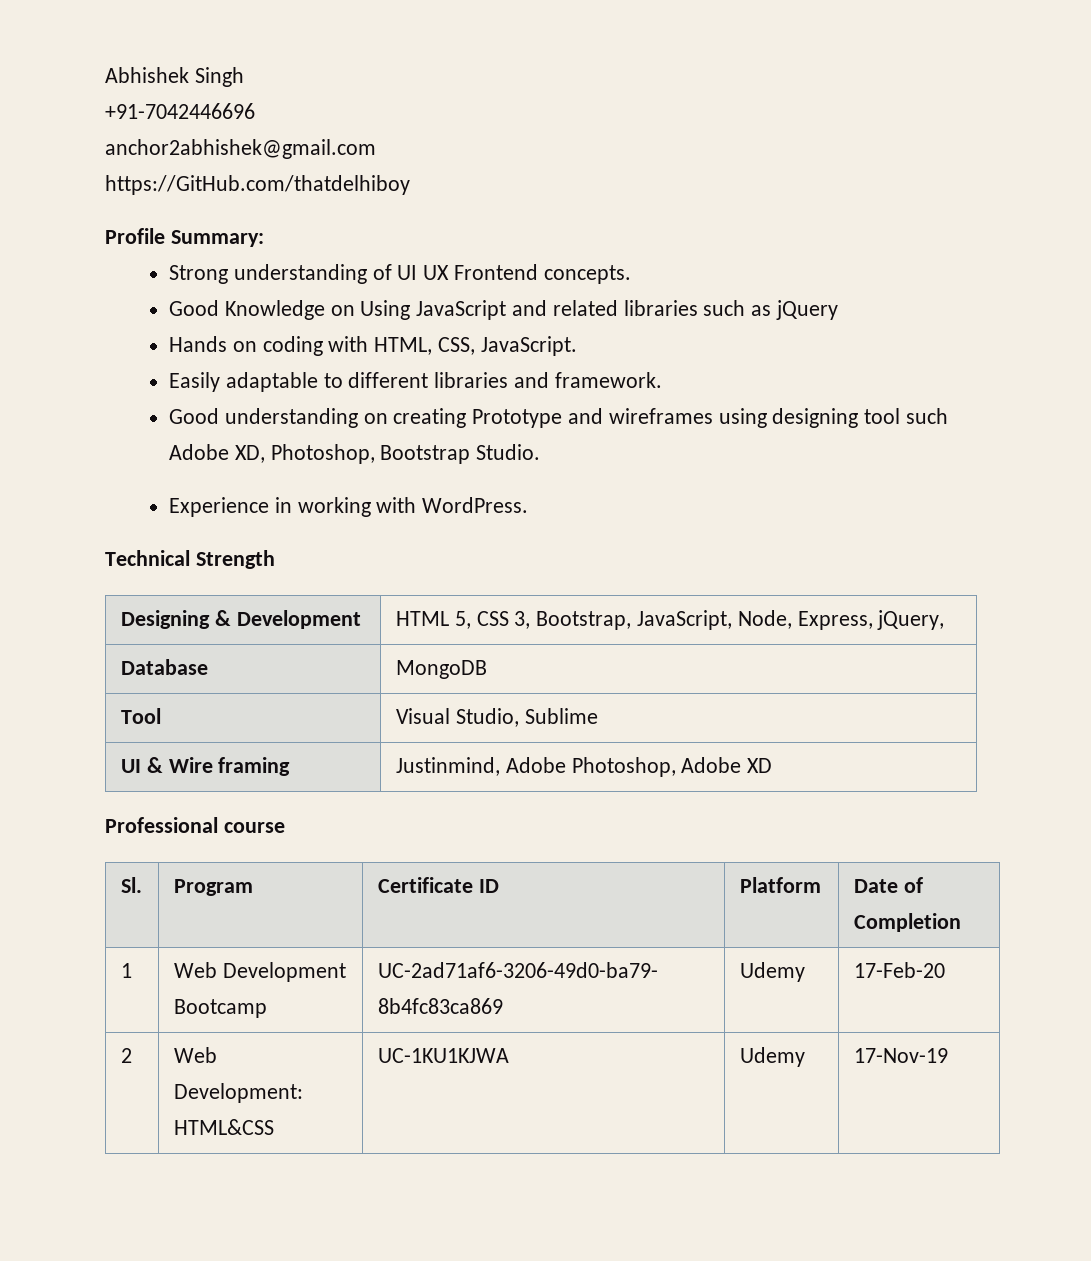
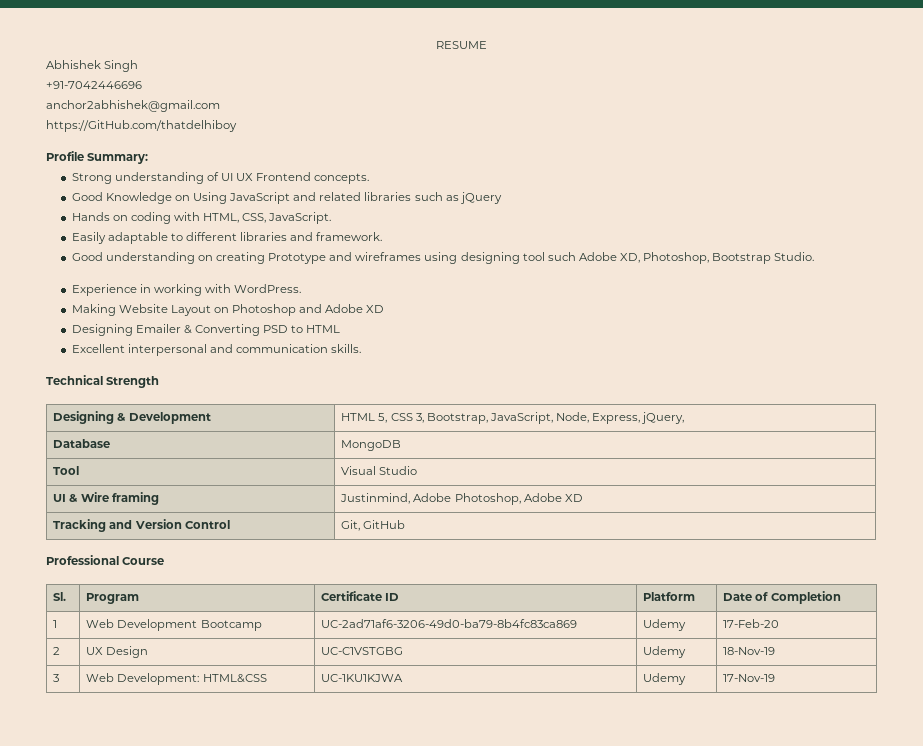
(105, 75) none -> [436,41,487,49] RESUME //
(529, 505) none -> [71,304,385,316] [71,324,341,336] [71,344,362,356] // Making Website Layout on Photoshop and Adobe XD // Designing Emailer & Converting PSD to HTML // Excellent interpersonal and communication skills.
[455,708,598,727] Studio, Sublime -> [379,466,418,475] Studio
(773, 765) none -> [53,519,230,532] [341,520,406,531] // Tracking and Version Control | Git, GitHub
[223,822,285,833] course -> [122,557,165,565] Course
(132, 1055) none -> [86,646,149,658] [321,647,404,655] [643,646,687,658] [723,647,776,655] [53,674,60,682] | UX Design | UC-C1VSTGBG | Udemy | 18-Nov-19 // 3

